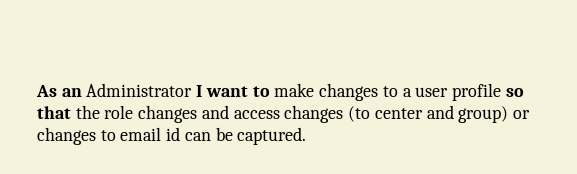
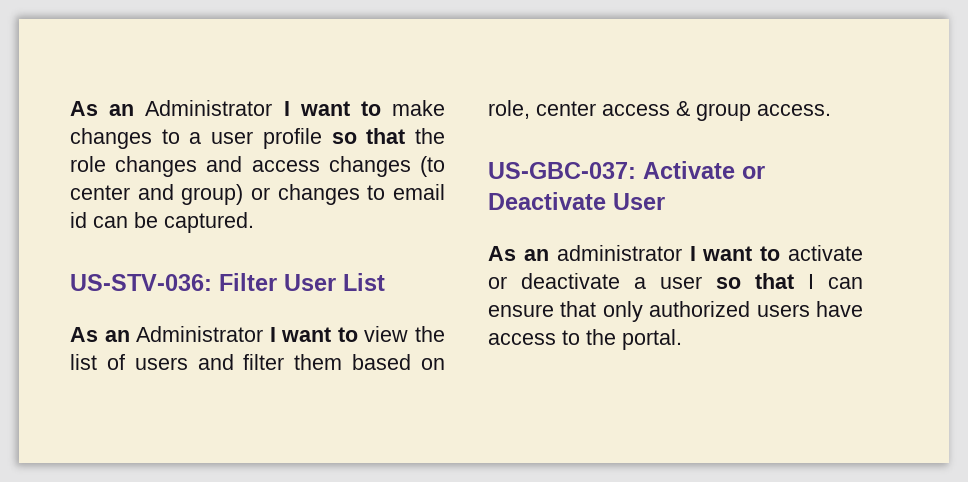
(307, 136) none -> [70,273,385,291] [70,326,445,342] [70,354,445,370] [488,100,831,121] [488,161,765,179] [488,192,665,210] [488,245,863,261] [488,273,863,289] [488,301,863,322] [488,329,682,350] // US-STV-036: Filter User List // As an Administrator I want to view the list of users and filter them based on role, center access & group access. // US-GBC-037: Activate or Deactivate User // As an administrator I want to activate or deactivate a user so that I can ensure that only authorized users have access to the portal.

